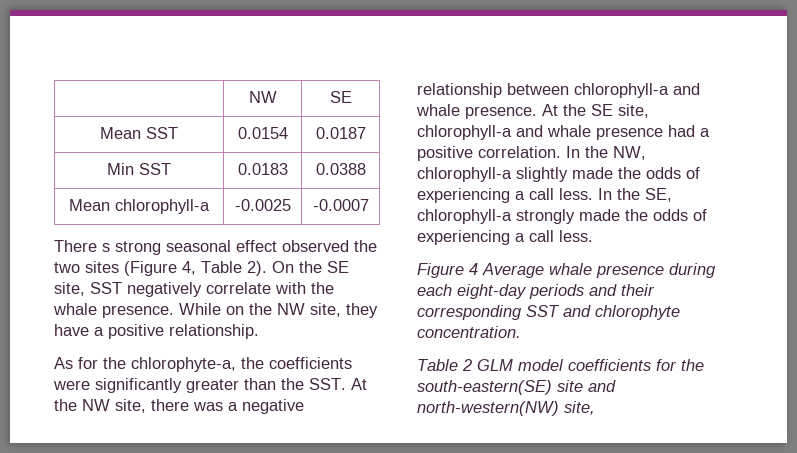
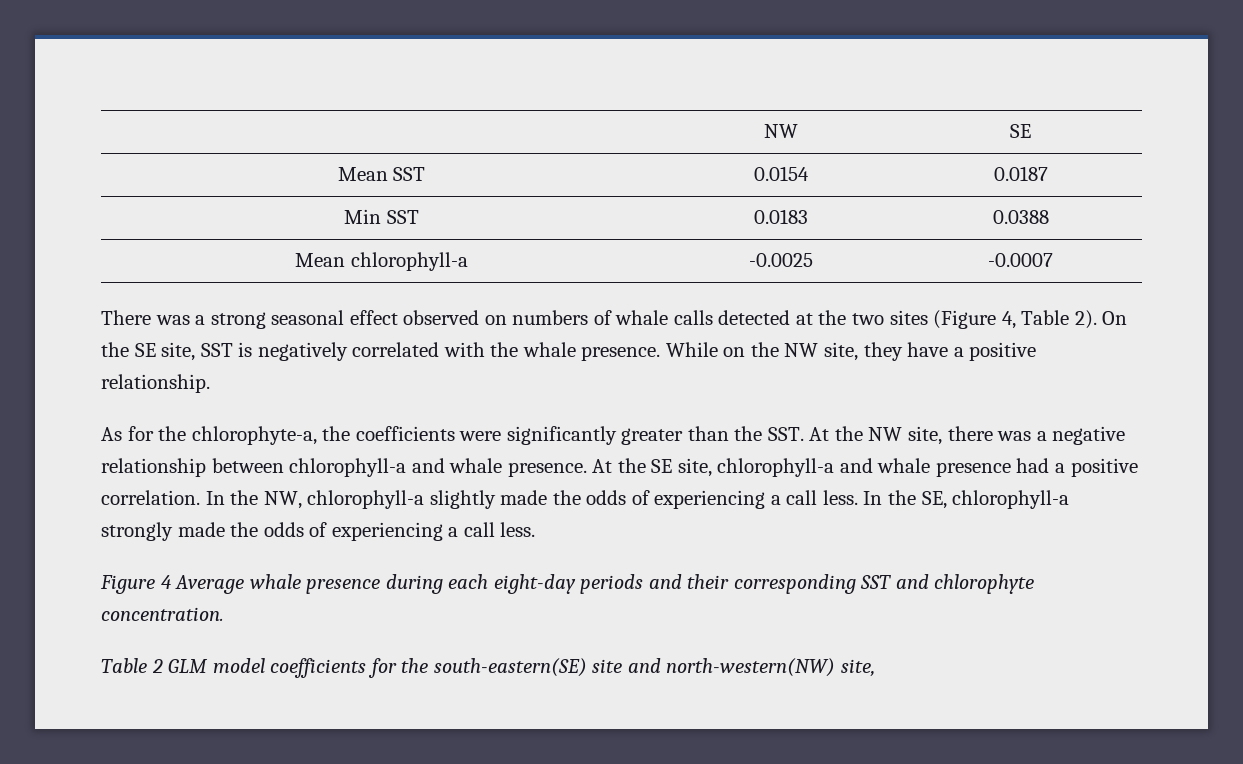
[102,243,110,252] s -> [155,315,206,325] was a
(349, 246) none -> [484,310,813,325] on numbers of whale calls detected at
[127,282,271,297] negatively correlate -> [238,342,440,361] is negatively correlated

